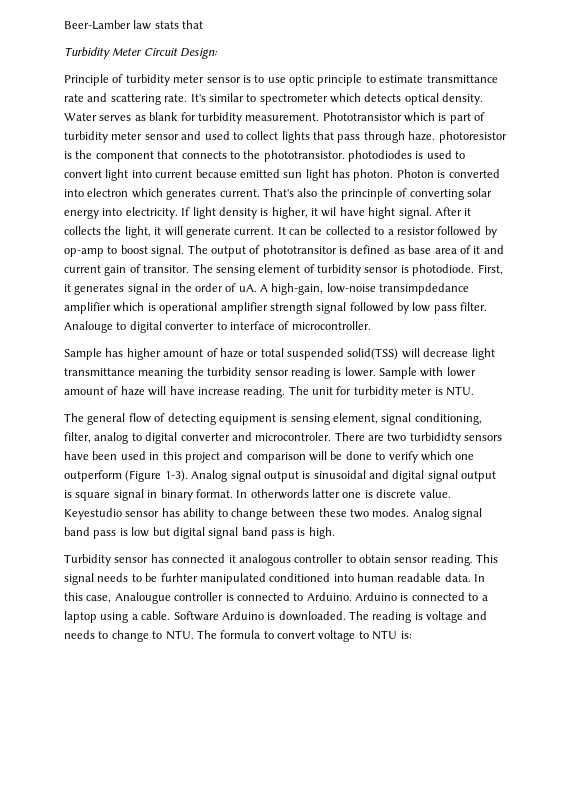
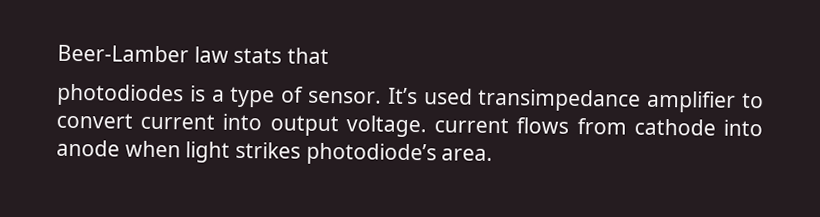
[64,47,219,59] [64,74,498,86] [64,93,484,105] [64,112,486,124] [64,131,507,143] [64,150,466,162] [64,169,500,181] [64,188,493,200] [64,207,472,219] [64,226,497,238] [64,245,504,257] [64,264,503,276] [64,283,470,295] [64,302,488,314] [64,321,371,333] [64,348,495,360] [64,367,476,379] [64,386,474,398] [64,413,482,425] [64,432,503,444] [64,451,475,463] [64,470,497,482] [64,489,451,501] [64,508,483,520] [64,527,335,539] [64,554,499,566] [64,573,486,585] [64,592,488,604] [64,611,487,623] [64,630,412,642] Turbidity Meter Circuit Design: // Principle of turbidity meter sensor is to use optic principle to estimate transmittance rate and scattering rate. It's similar to spectrometer which detects optical density. Water serves as blank for turbidity measurement. Phototransistor which is part of turbidity meter sensor and used to collect lights that pass through haze. photoresistor is the component that connects to the phototransistor. photodiodes is used to convert light into current because emitted sun light has photon. Photon is converted into electron which generates current. That's also the princinple of converting solar energy into electricity. If light density is higher, it wil have hight signal. After it collects the light, it will generate current. It can be collected to a resistor followed by op-amp to boost signal. The output of phototransitor is defined as base area of it and current gain of transitor. The sensing element of turbidity sensor is photodiode. First, it generates signal in the order of uA. A high-gain, low-noise transimpdedance amplifier which is operational amplifier strength signal followed by low pass filter. Analouge to digital converter to interface of microcontroller. // Sample has higher amount of haze or total suspended solid(TSS) will decrease light transmittance meaning the turbidity sensor reading is lower. Sample with lower amount of haze will have increase reading. The unit for turbidity meter is NTU. // The general flow of detecting equipment is sensing element, signal conditioning, filter, analog to digital converter and microcontroler. There are two turbididty sensors have been used in this project and comparison will be done to verify which one outperform (Figure 1-3). Analog signal output is sinusoidal and digital signal output is square signal in binary format. In otherwords latter one is discrete value. Keyestudio sensor has ability to change between these two modes. Analog signal band pass is low but digital signal band pass is high. // Turbidity sensor has connected it analogous controller to obtain sensor reading. This signal needs to be furhter manipulated conditioned into human readable data. In this case, Analougue controller is connected to Arduino. Arduino is connected to a laptop using a cable. Software Arduino is downloaded. The reading is voltage and needs to change to NTU. The formula to convert voltage to NTU is: -> [57,83,764,113] [56,112,763,138] [56,139,494,166] photodiodes is a type of sensor. It’s used transimpedance amplifier to convert current into output voltage. current flows from cathode into anode when light strikes photodiode’s area.

